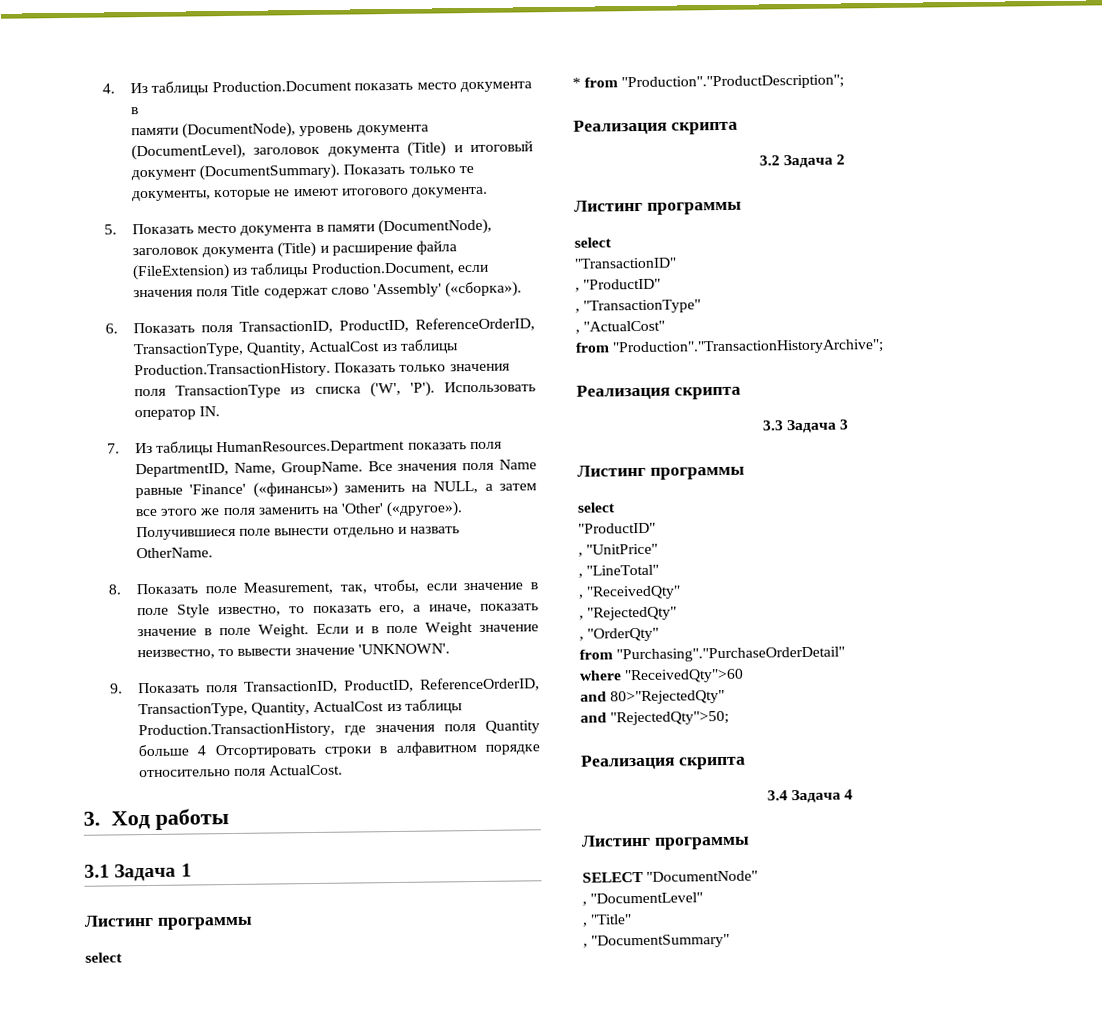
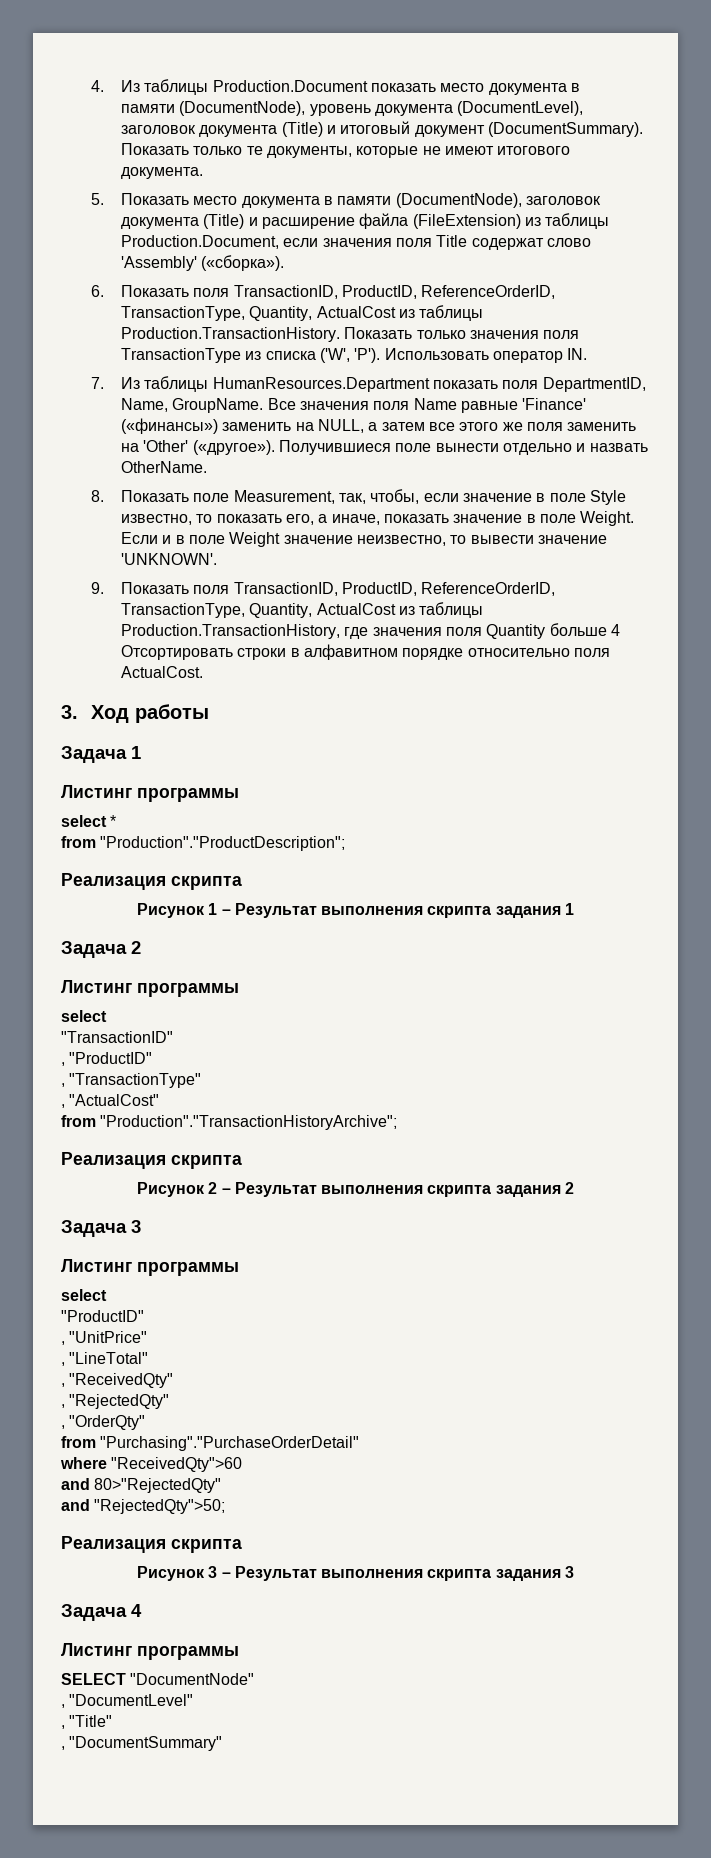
[84,864,110,878] 3.1 -> (210, 713) none
[572,77,581,88] // * -> [110,815,117,827] * //
[758,155,780,166] 3.2 -> [136,903,575,918] Рисунок 1 – Результат выполнения скрипта задания 1 //
[761,420,784,431] 3.3 -> [136,1182,575,1197] Рисунок 2 – Результат выполнения скрипта задания 2 //
[766,790,788,801] 3.4 -> [136,1566,575,1581] Рисунок 3 – Результат выполнения скрипта задания 3 //

